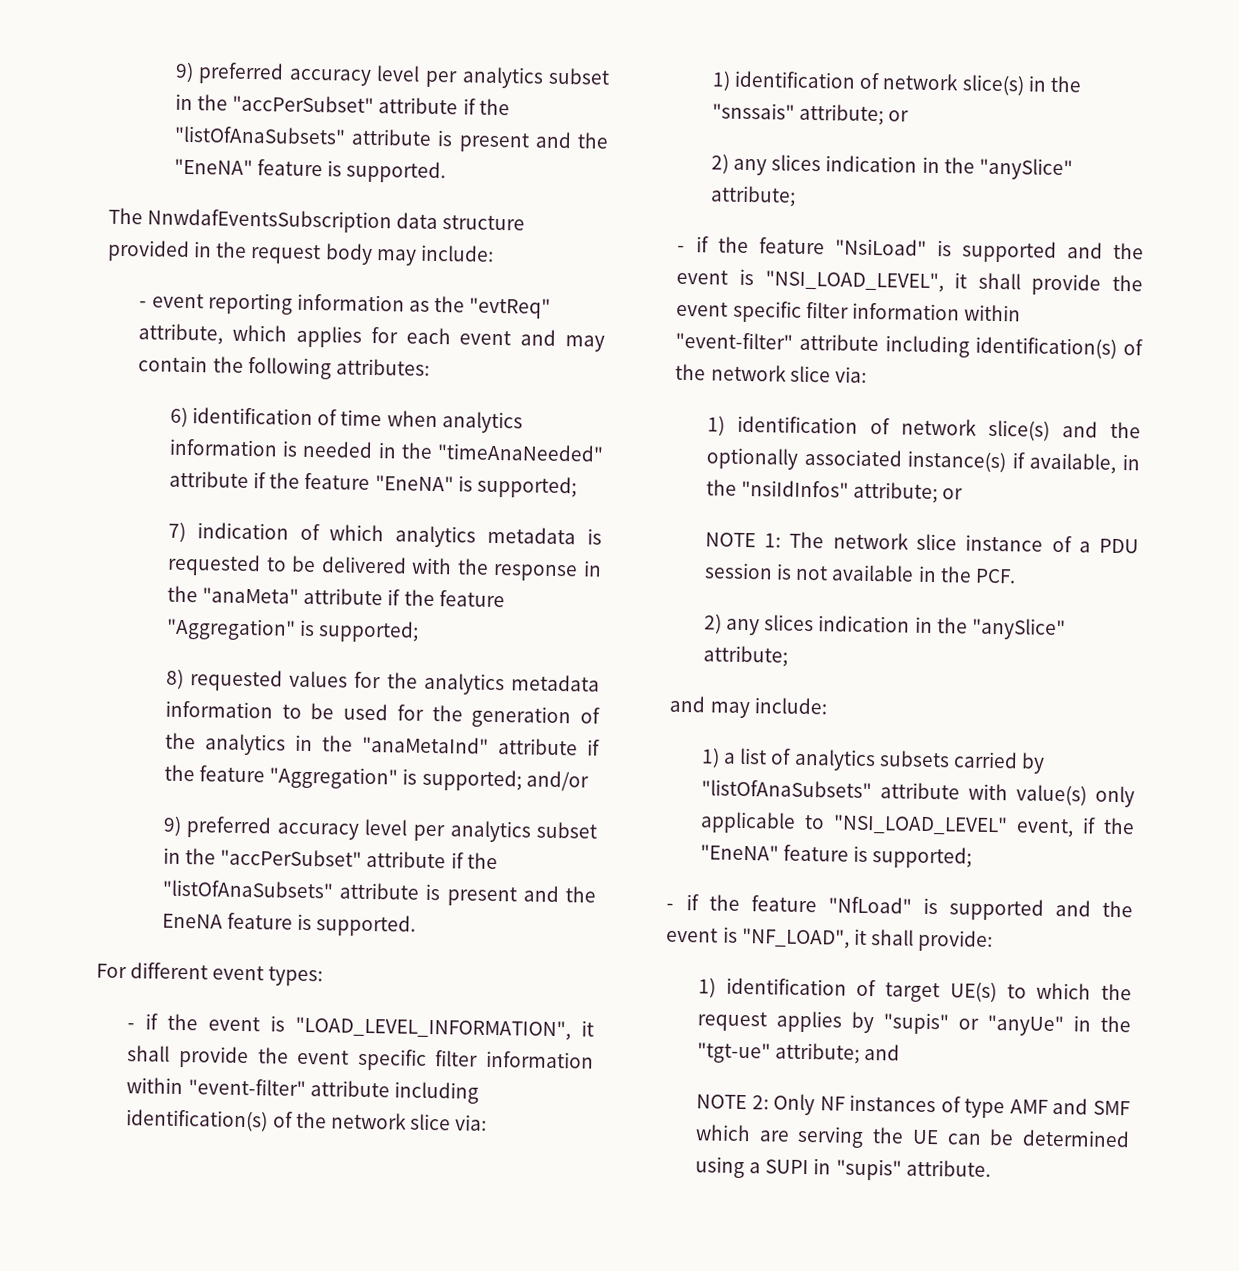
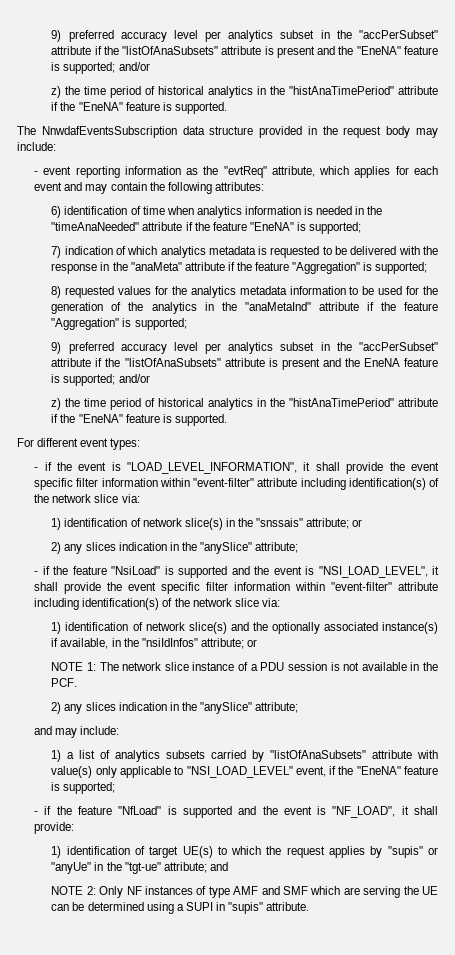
(343, 168) none -> [63,62,150,74] [51,86,438,98] [51,102,172,111] supported; and/or // z) the time period of historical analytics in the "histAnaTimePeriod" attribute if the "EneNA" feature is
[525,770,589,792] and/or -> (187, 324) none
(313, 922) none -> [63,374,150,386] [51,398,438,410] [51,414,172,423] supported; and/or // z) the time period of historical analytics in the "histAnaTimePeriod" attribute if the "EneNA" feature is

